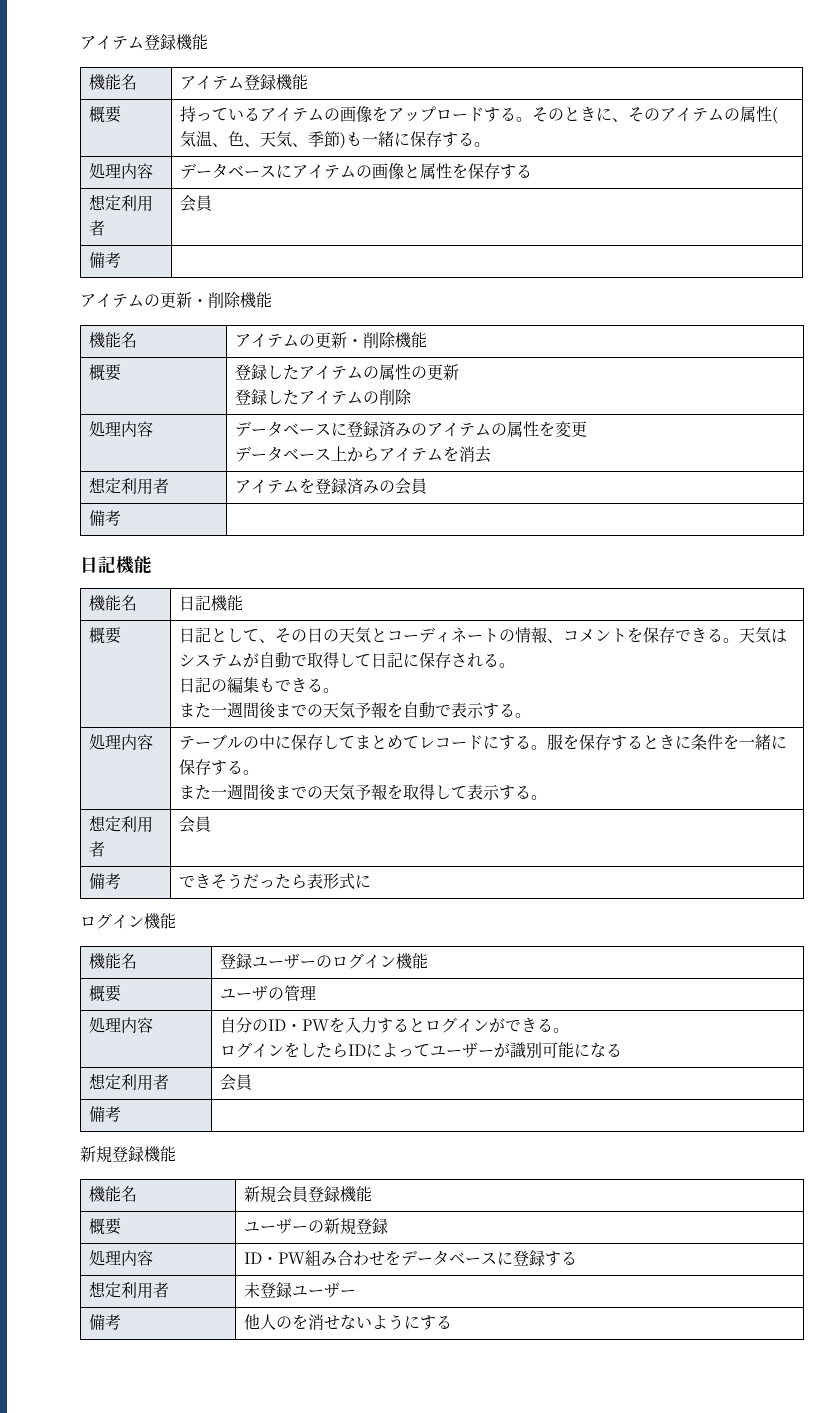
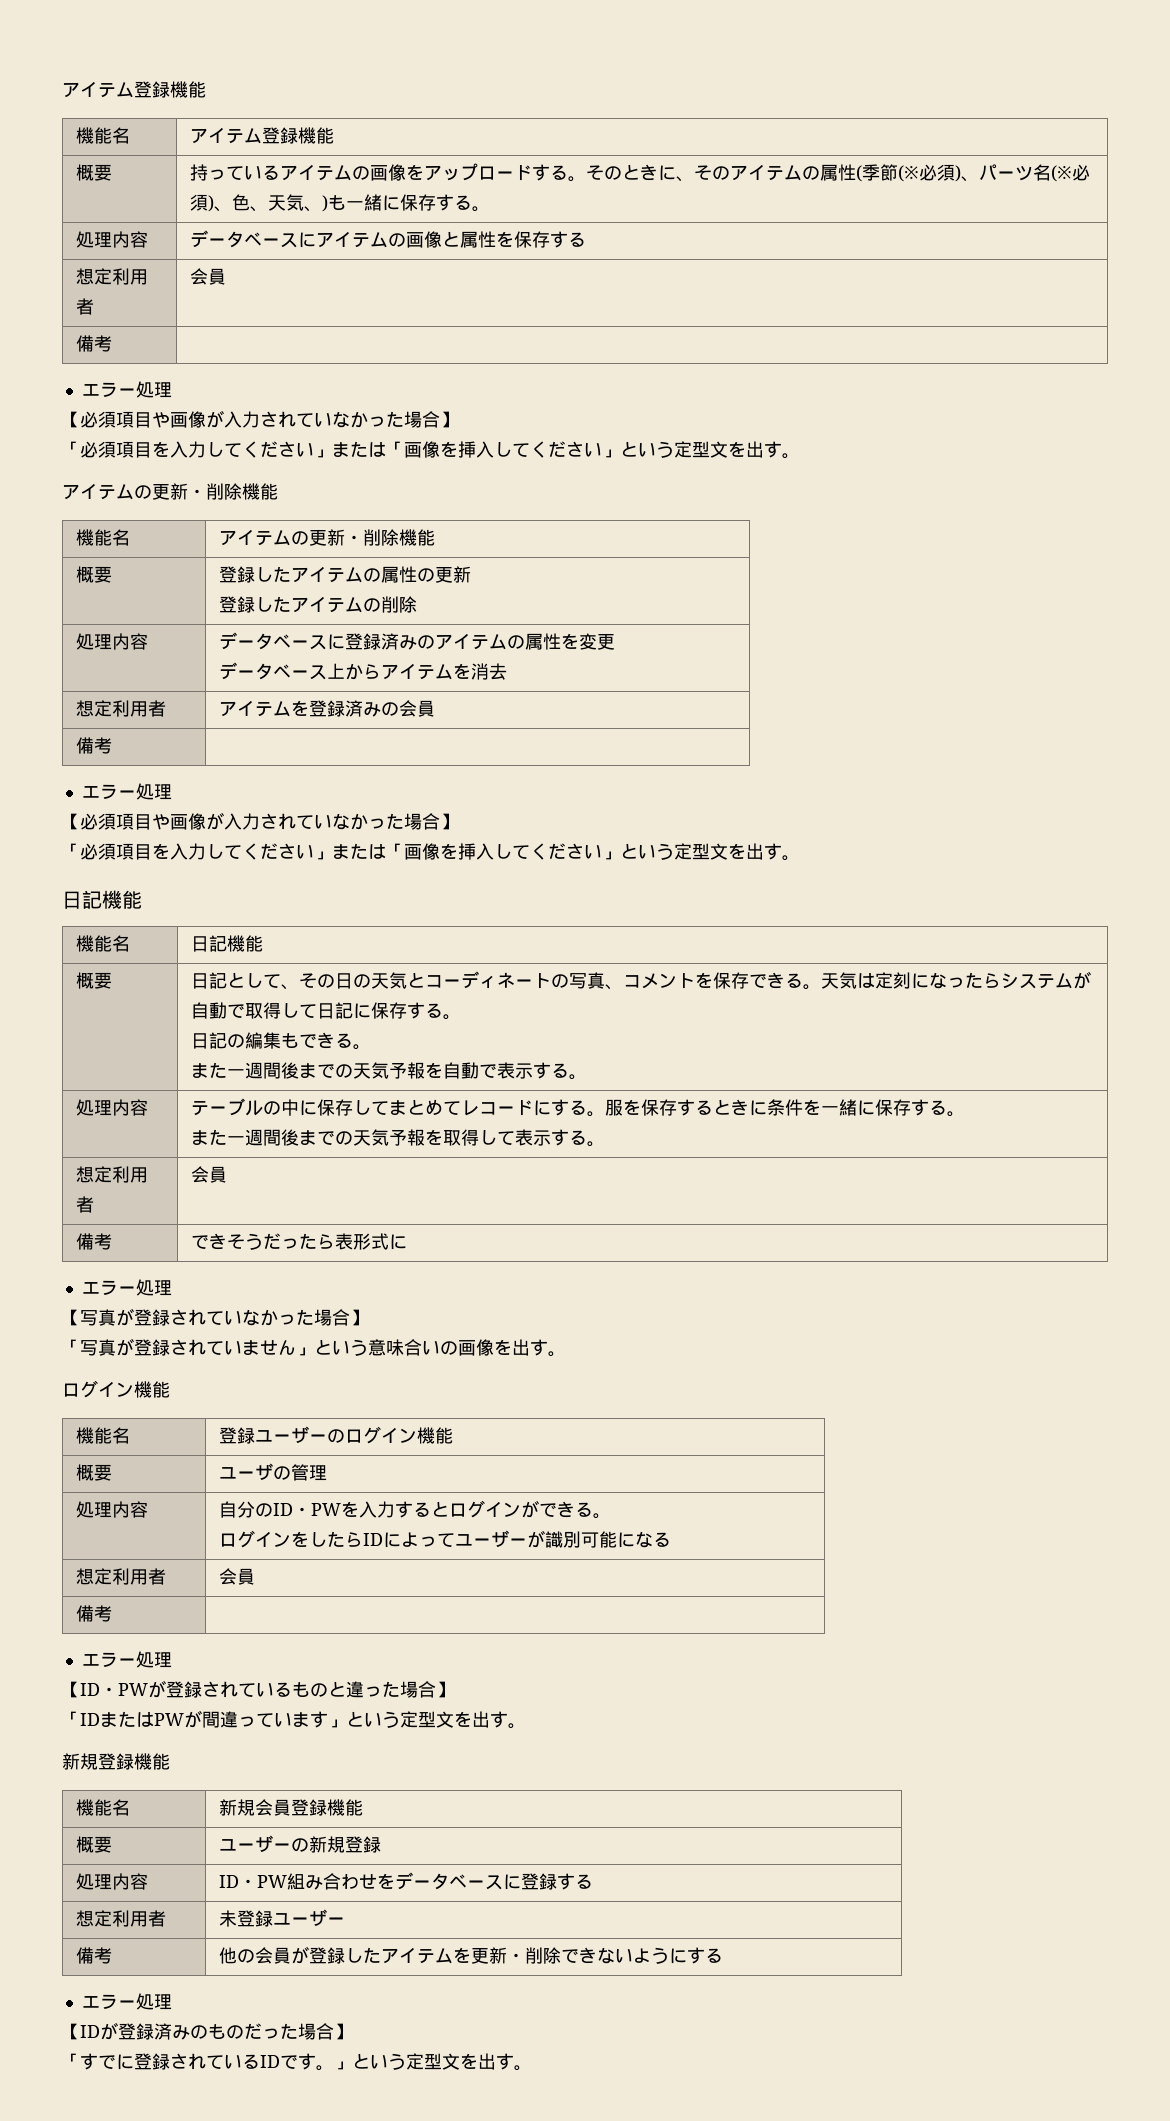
[180,131,213,147] 気温 -> [861,164,1090,182] [189,194,214,212] 季節(※必須)、パーツ名(※必須)
[308,131,341,147] 季節 -> (322, 209) none
(122, 260) none -> [81,381,172,398] [62,410,458,428] [62,441,800,459] // エラー処理 // 【必須項目や画像が入力されていなかった場合】 // 「必須項目を入力してください」または「画像を挿入してください」という定型文を出す。
(122, 518) none -> [81,783,172,800] [62,812,458,830] [62,843,800,861] // エラー処理 // 【必須項目や画像が入力されていなかった場合】 // 「必須項目を入力してください」または「画像を挿入してください」という定型文を出す。
[515,627,548,643] 情報 -> [568,972,605,989] 写真
(788, 636) none -> [874,972,1001,989] 定刻になったら
[451,653,484,668] され -> [406,1002,425,1019] す
(372, 881) none -> [81,1279,172,1296] [62,1308,368,1326] [62,1338,566,1357] // エラー処理 // 【写真が登録されていなかった場合】 // 「写真が登録されていません」という意味合いの画像を出す。
(122, 1114) none -> [81,1651,172,1668] [62,1680,454,1698] [62,1710,526,1729] // エラー処理 // 【ID・PWが登録されているものと違った場合】 // 「IDまたはPWが間違っています」という定型文を出す。
[260,1314,453,1330] 人のを消せないようにする -> [236,1946,723,1964] [81,1993,172,2010] [62,2022,352,2040] [62,2053,532,2071] の会員が登録したアイテムを更新・削除できないようにする // エラー処理 // 【IDが登録済みのものだった場合】 // 「すでに登録されているIDです。」という定型文を出す。

